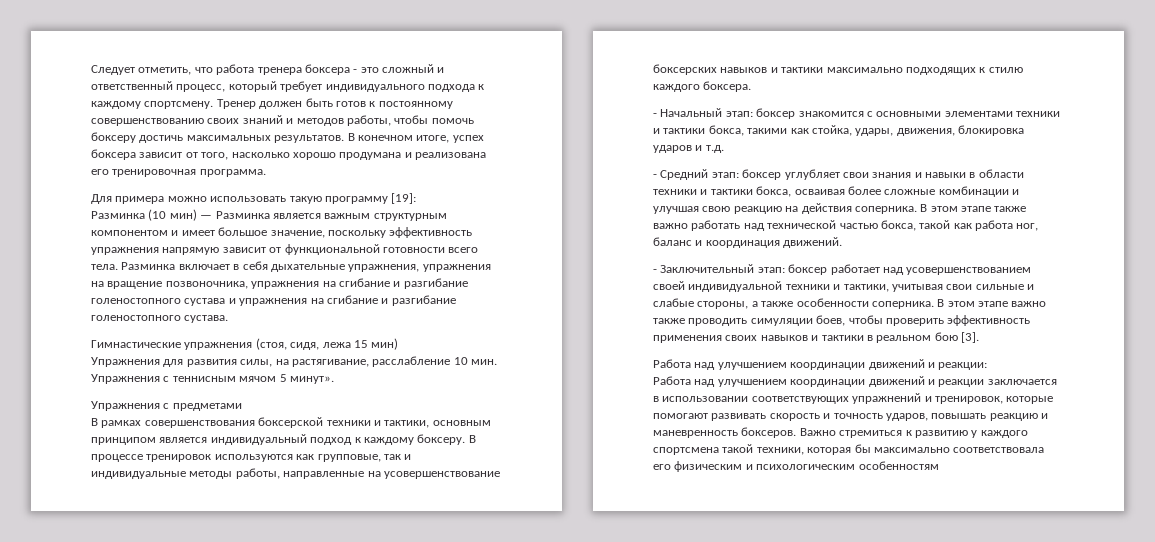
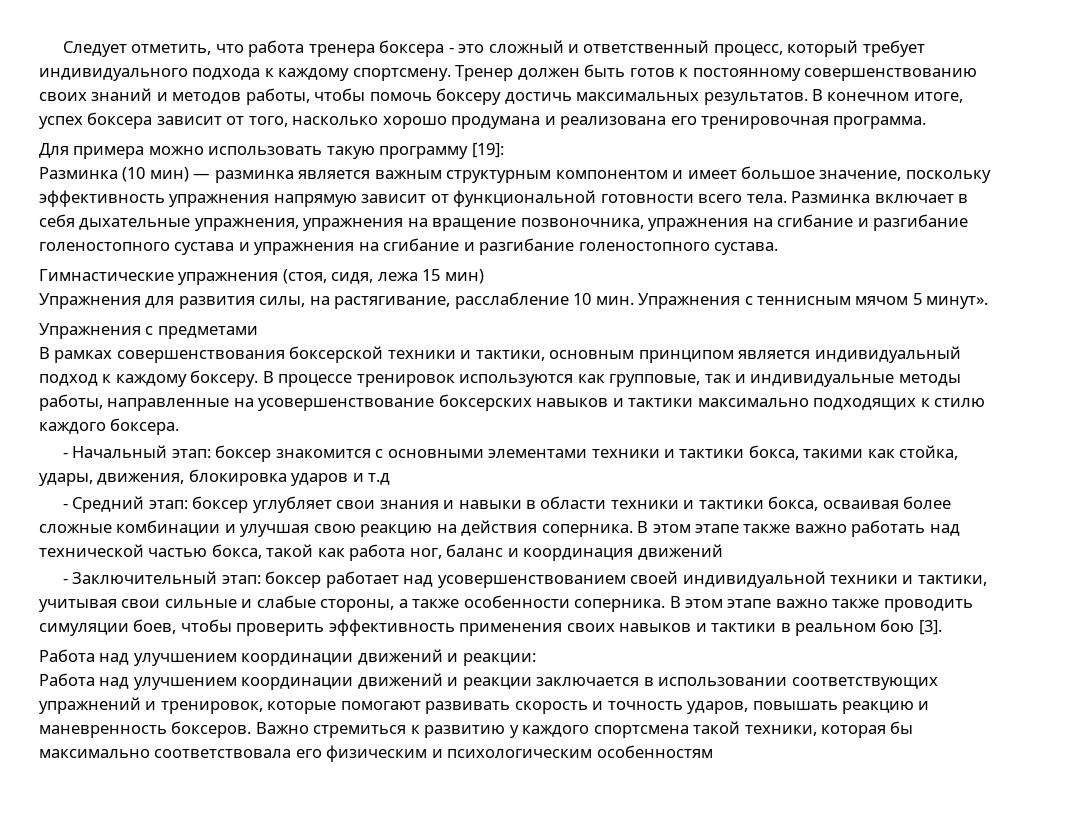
[215,211,270,219] Разминка -> [214,170,294,183] разминка
[705,145,724,153] т.д. -> [368,473,391,485] т.д
[783,237,843,248] движений. -> [637,544,723,560] движений

